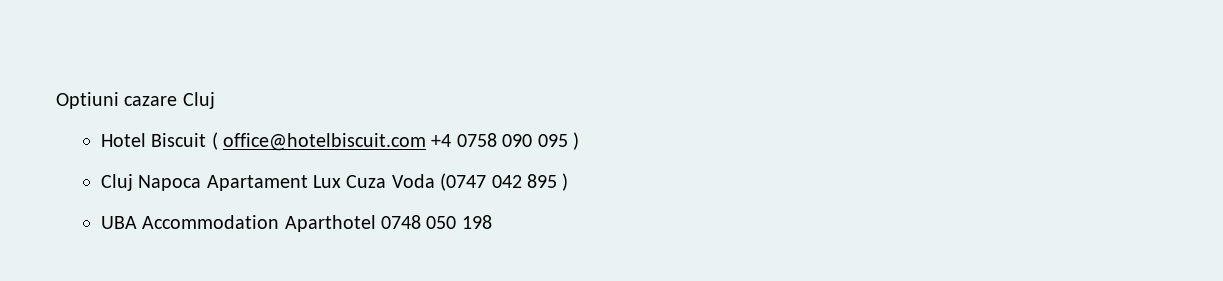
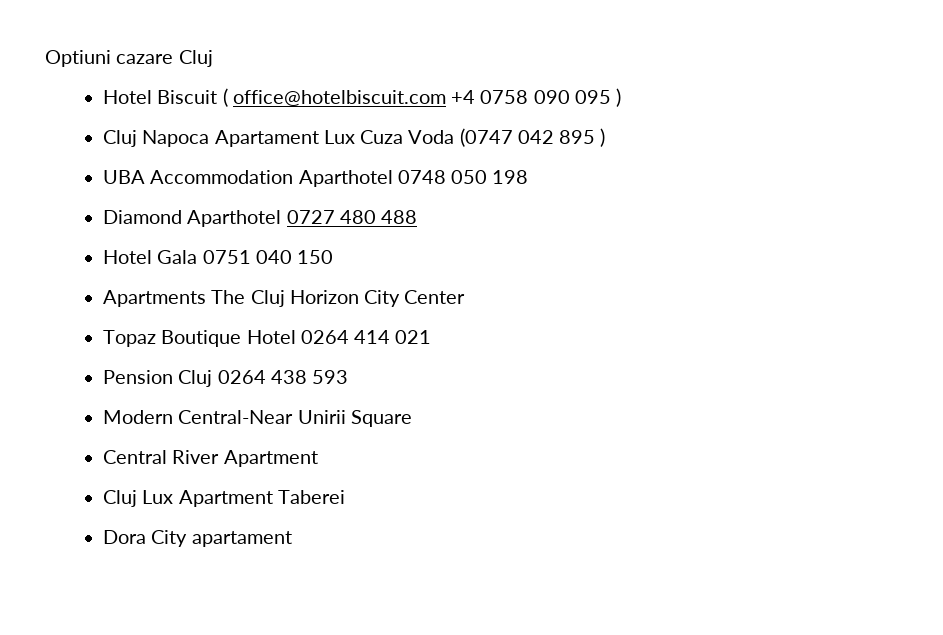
(492, 222) none -> [103,210,418,227] [103,250,334,264] [103,290,466,307] [103,330,432,347] [103,370,349,387] [103,410,412,427] [103,450,318,467] [103,490,345,507] [103,530,292,547] // Diamond Aparthotel 0727 480 488 // Hotel Gala 0751 040 150 // Apartments The Cluj Horizon City Center // Topaz Boutique Hotel 0264 414 021 // Pension Cluj 0264 438 593 // Modern Central-Near Unirii Square // Central River Apartment // Cluj Lux Apartment Taberei // Dora City apartament

